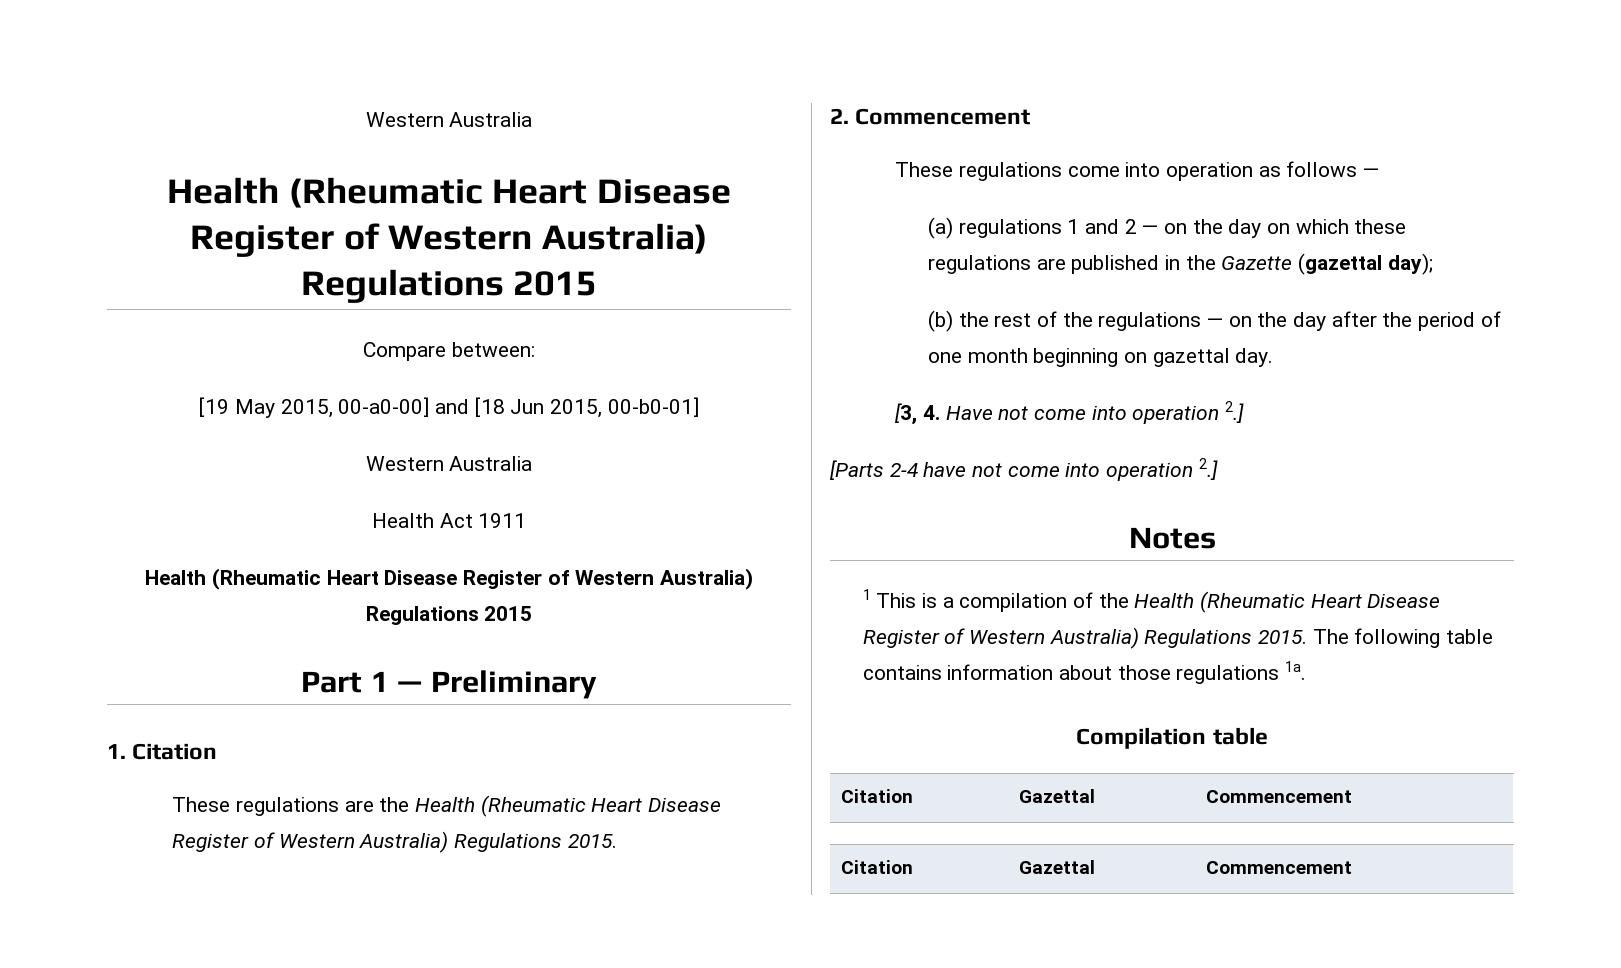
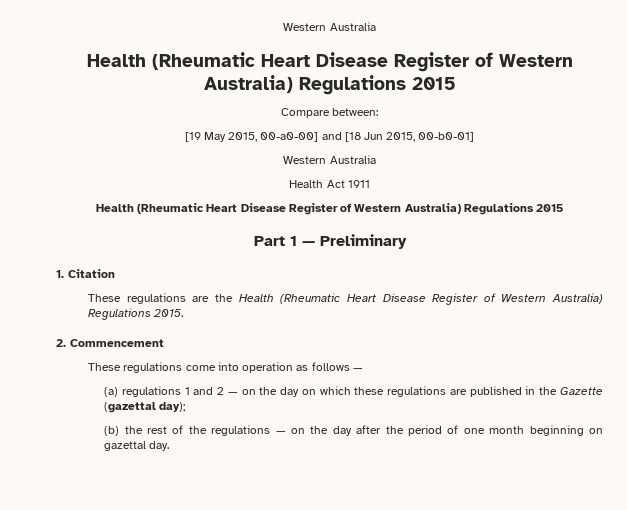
[894,401,1245,425] [829,458,1218,481] [1128,527,1216,549] [862,589,1441,613] [862,627,1494,649] [862,661,1307,684] [1076,727,1268,749] [841,789,914,803] [1019,789,1096,803] [1206,790,1353,803] [841,860,914,874] [1019,860,1096,874] [1206,861,1353,874] // [3, 4. Have not come into operation 2.] // [Parts 2-4 have not come into operation 2.] // Notes // 1 This is a compilation of the Health (Rheumatic Heart Disease Register of Western Australia) Regulations 2015. The following table contains information about those regulations 1a. // Compilation table // Citation | Gazettal | Commencement // Citation | Gazettal | Commencement -> (170, 446) none

